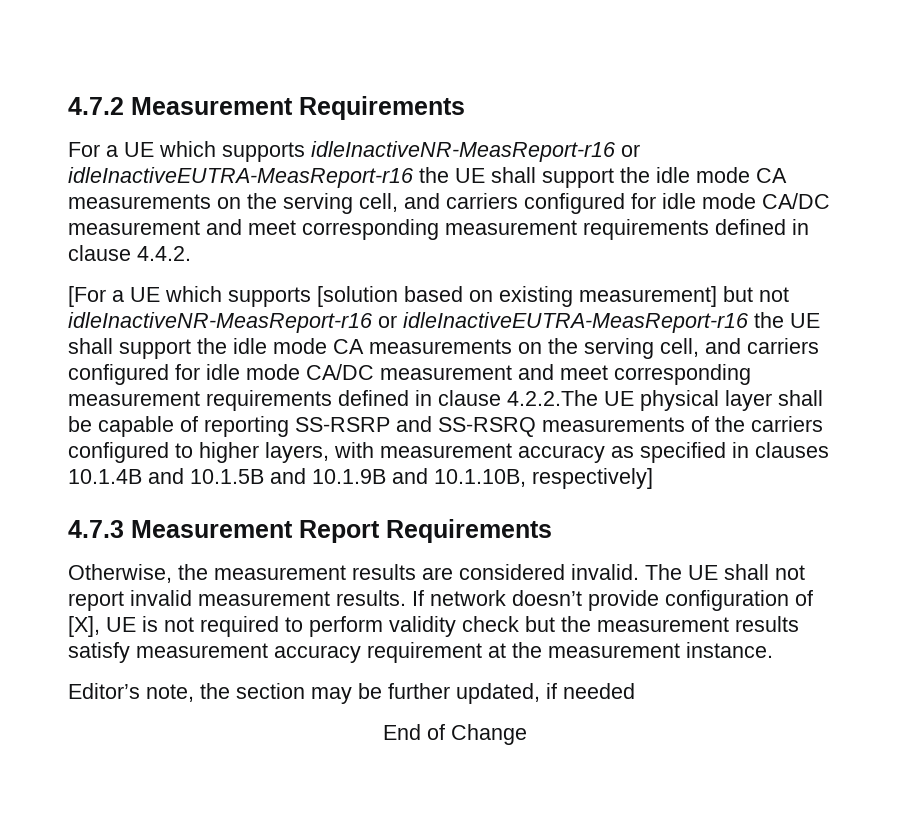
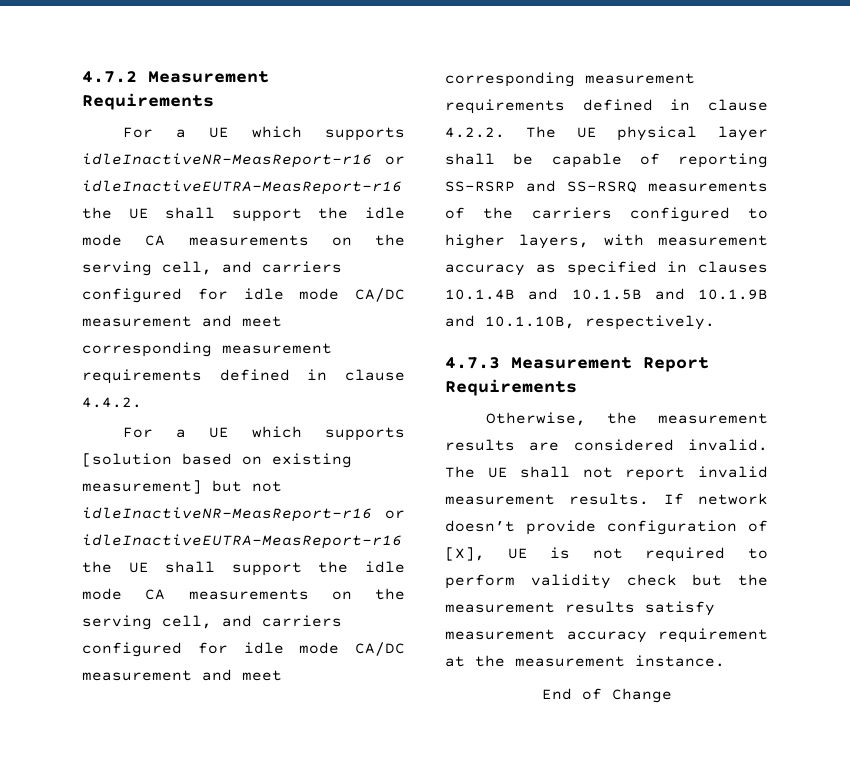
[68,286,106,307] [For -> [123,427,154,438] For
[507,390,598,406] 4.2.2.The -> [445,126,556,138] 4.2.2. The
[532,468,653,489] respectively] -> [585,315,715,330] respectively.
[68,683,635,704] // Editor’s note, the section may be further updated, if needed -> (725, 661) none

